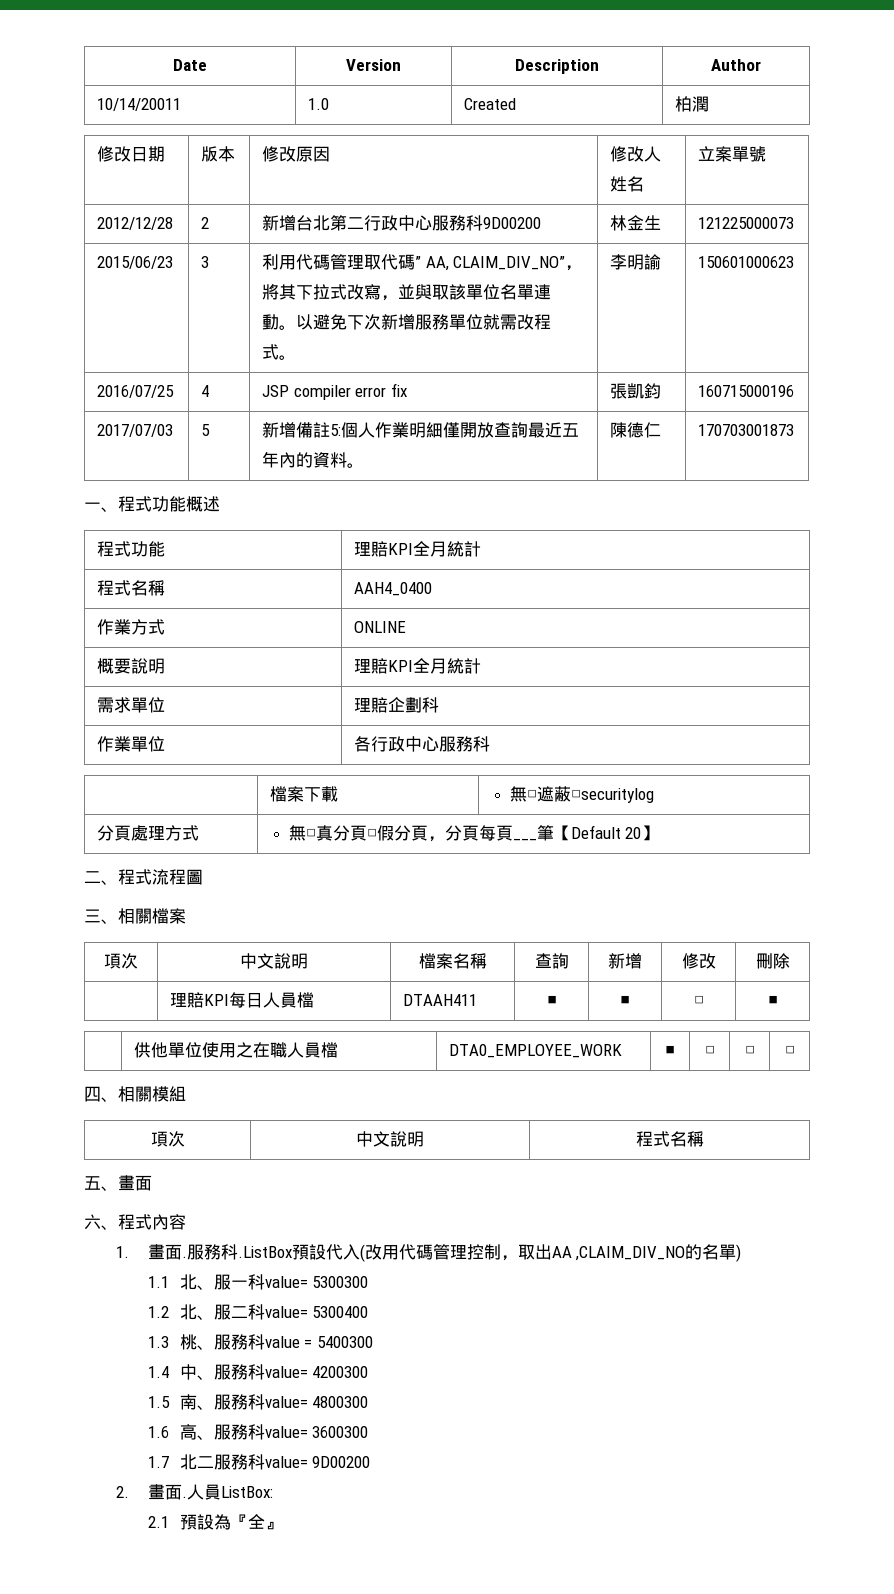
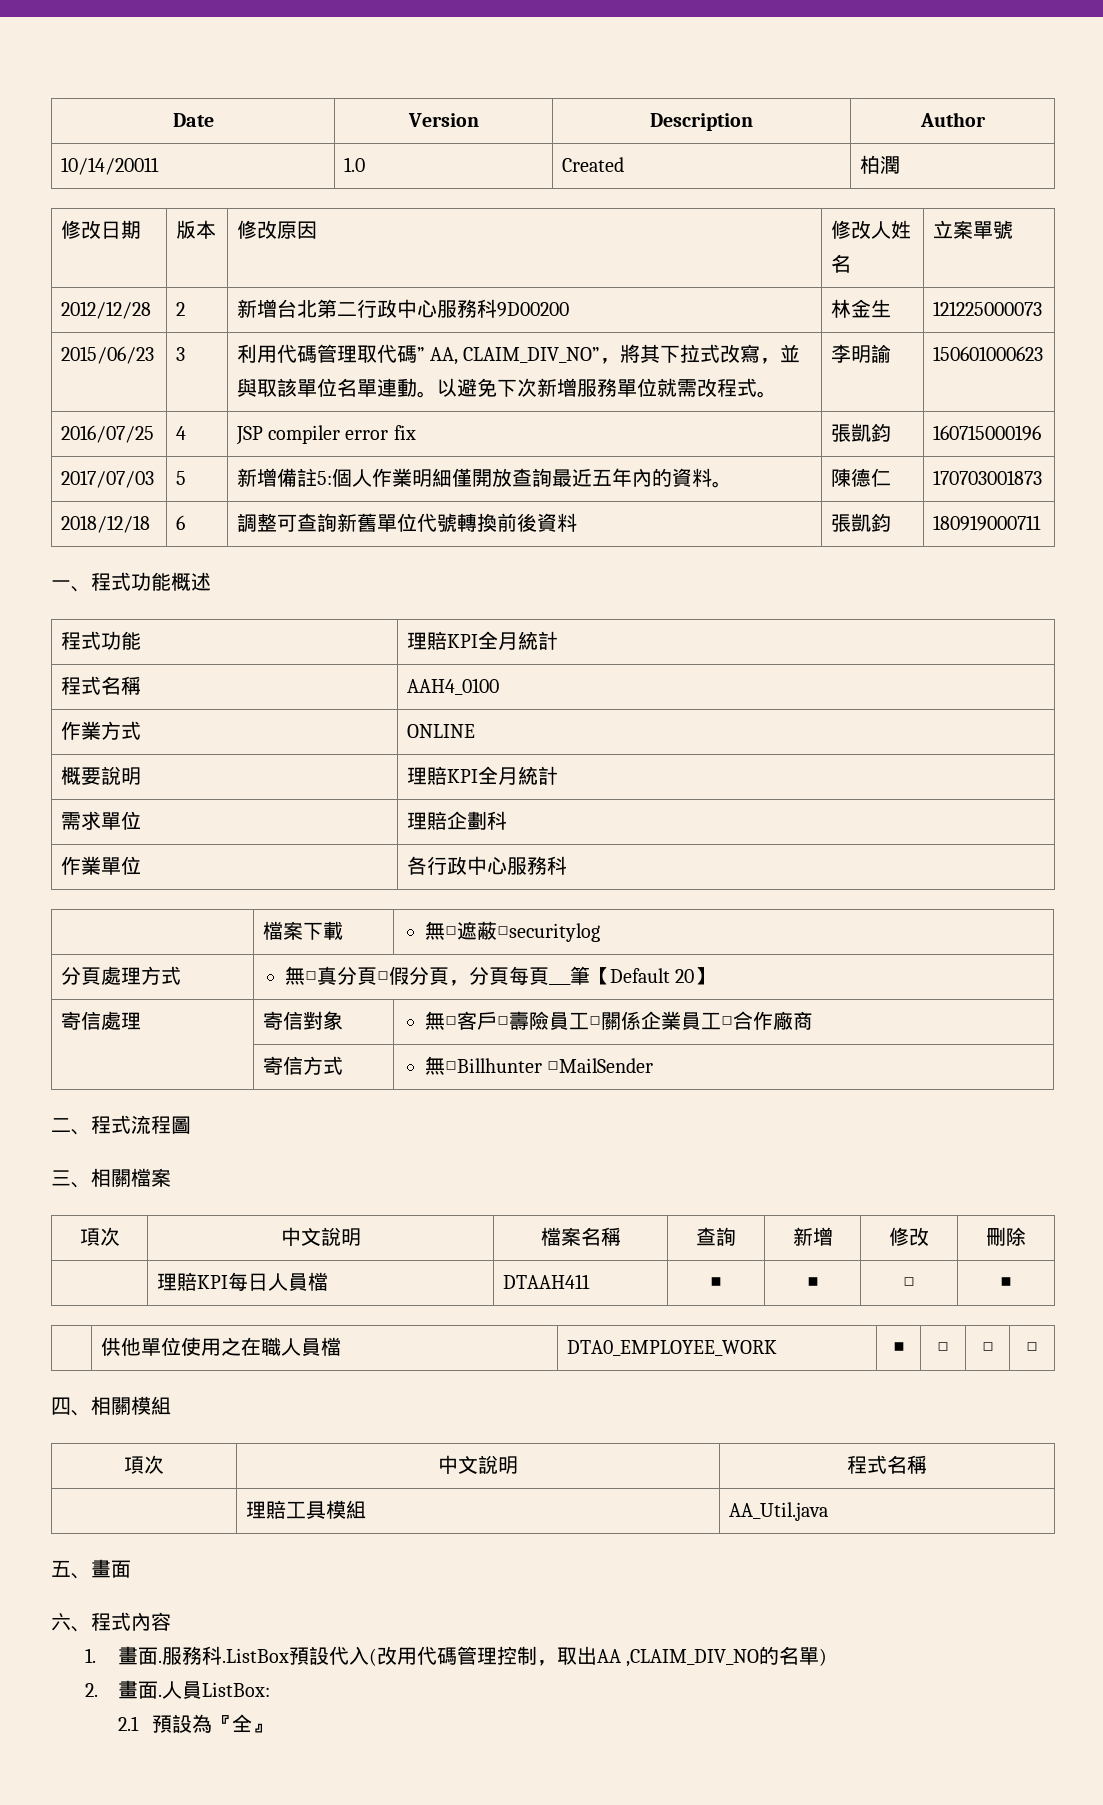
(795, 430) none -> [60,515,150,533] [175,515,185,530] [236,513,577,532] [830,513,891,532] [932,515,1041,531] // 2018/12/18 | 6 | 調整可查詢新舊單位代號轉換前後資料 | 張凱鈞 | 180919000711
[354,582,433,596] AAH4_0400 -> [406,678,499,695] AAH4_0100
(659, 833) none -> [60,1011,141,1030] [262,1011,343,1030] [424,1011,813,1030] [262,1056,343,1075] [424,1056,653,1075] // 寄信處理 | 寄信對象 | 無□客戶□壽險員工□關係企業員工□合作廠商 // | 寄信方式 | 無□Billhunter □MailSender
(704, 1139) none -> [245,1500,366,1519] [728,1502,828,1521] // | 理賠工具模組 | AA_Util.java
[147,1274,369,1290] [147,1304,369,1320] [147,1334,373,1350] [147,1364,369,1380] [147,1394,369,1410] [147,1424,369,1440] [147,1454,371,1470] // 1.1北、服一科value= 5300300 // 1.2北、服二科value= 5300400 // 1.3桃、服務科value = 5400300 // 1.4中、服務科value= 4200300 // 1.5南、服務科value= 4800300 // 1.6高、服務科value= 3600300 // 1.7北二服務科value= 9D00200 -> (828, 1657) none

